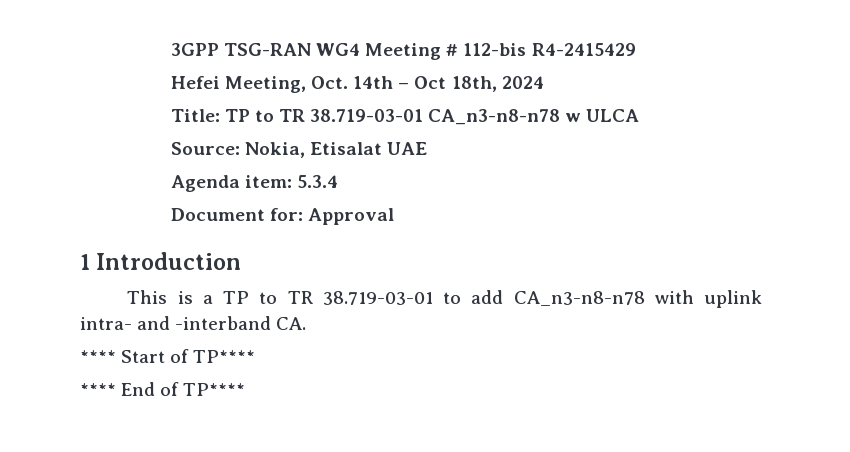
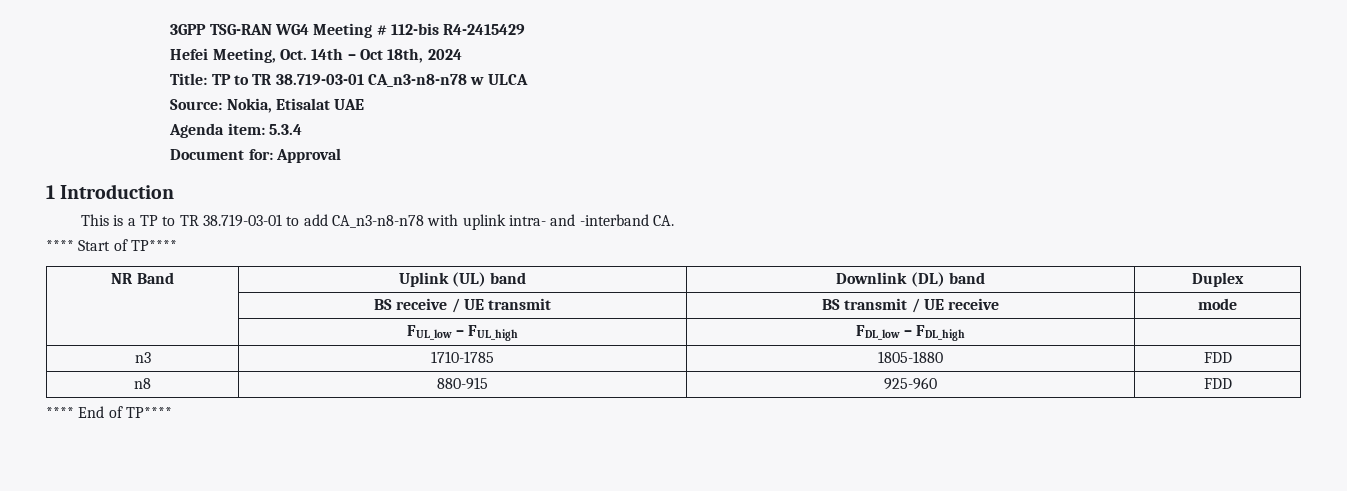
(256, 356) none -> [111,272,174,284] [398,272,527,287] [836,272,985,287] [1192,272,1244,287] [373,298,552,313] [821,298,1000,313] [1198,298,1237,310] [406,325,519,341] [855,325,966,341] [134,352,151,363] [431,351,494,363] [878,351,943,363] [1203,352,1232,363] [134,378,151,389] [437,377,488,390] [884,377,937,390] [1203,378,1232,389] // NR Band | Uplink (UL) band | Downlink (DL) band | Duplex // | BS receive / UE transmit | BS transmit / UE receive | mode // | FUL_low – FUL_high | FDL_low – FDL_high | // n3 | 1710-1785 | 1805-1880 | FDD // n8 | 880-915 | 925-960 | FDD

